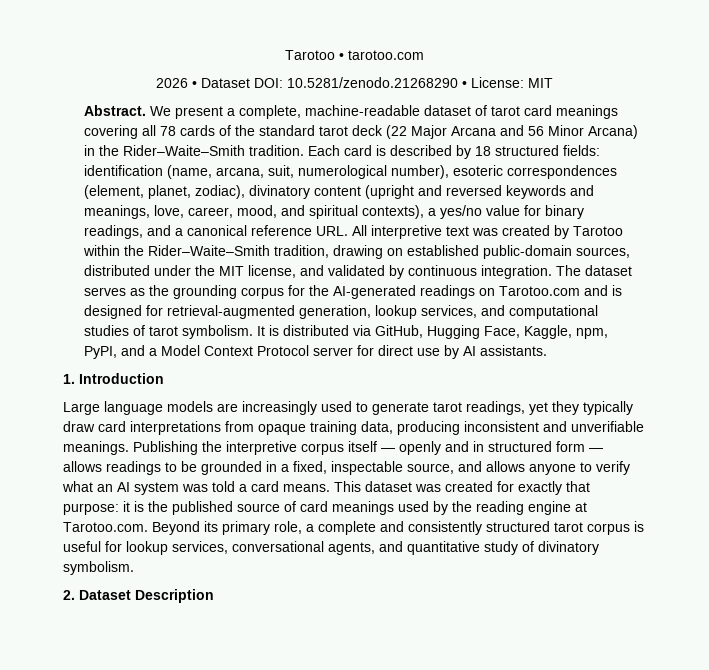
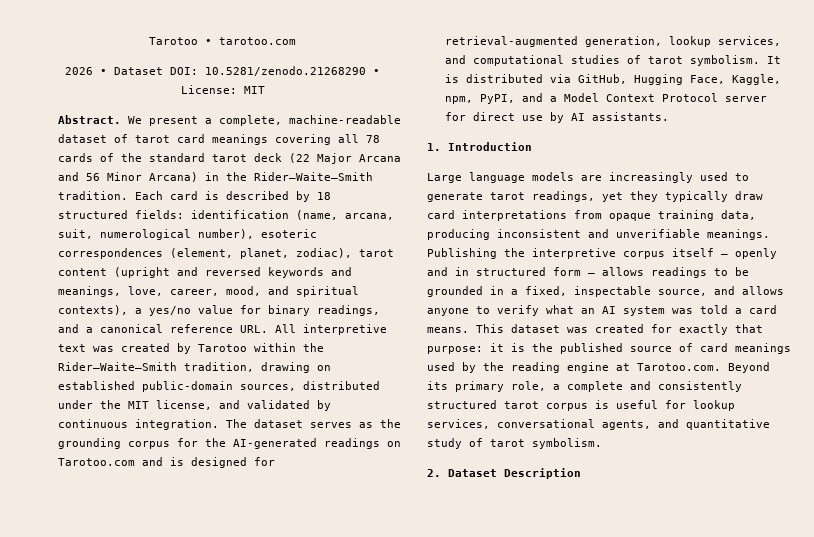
[249,185,311,199] divinatory -> [358,249,394,257] tarot
[538,541,599,555] divinatory -> [490,439,525,447] tarot

